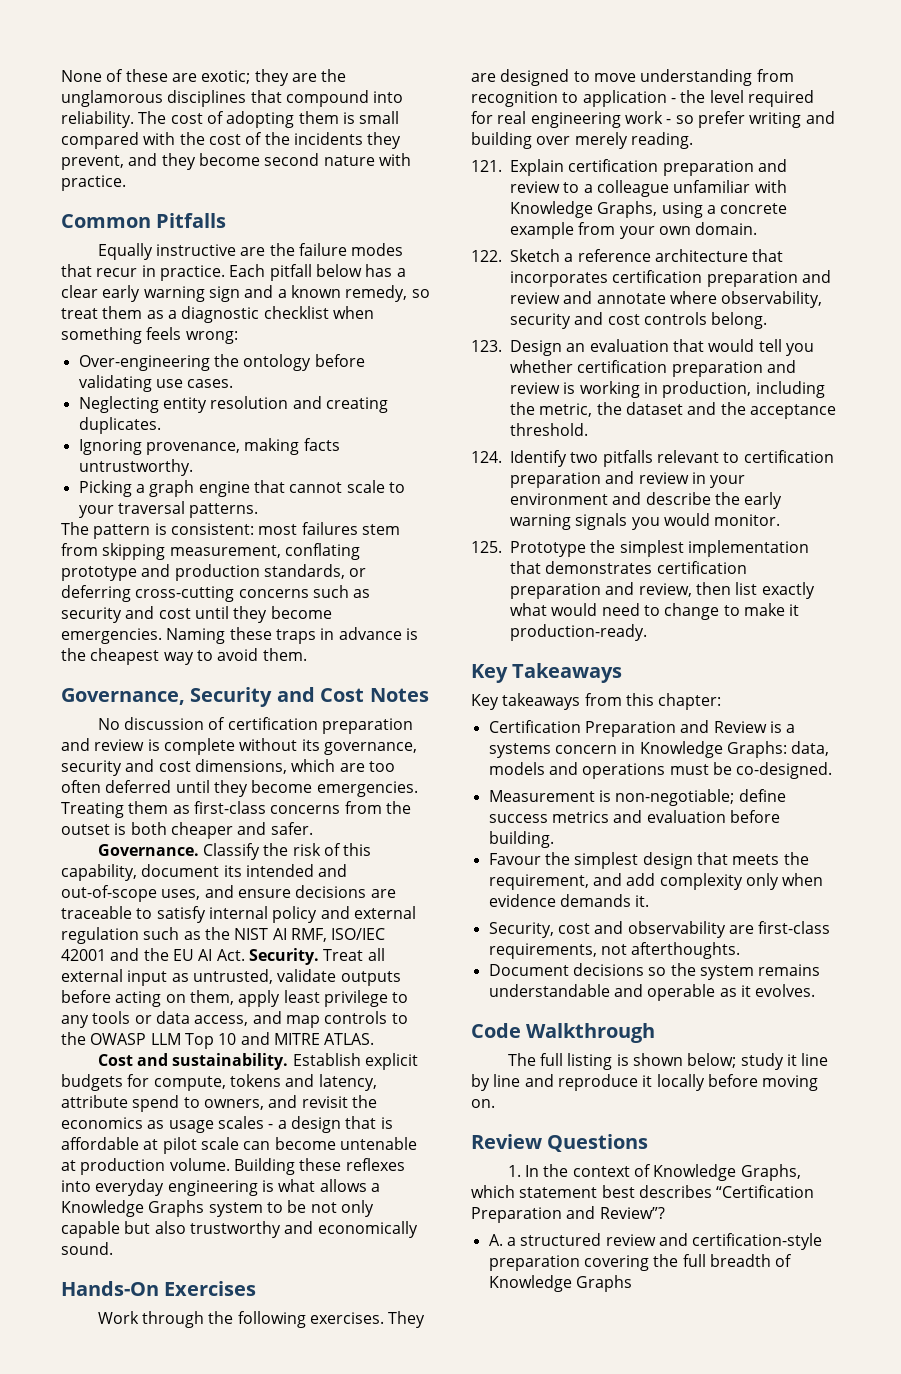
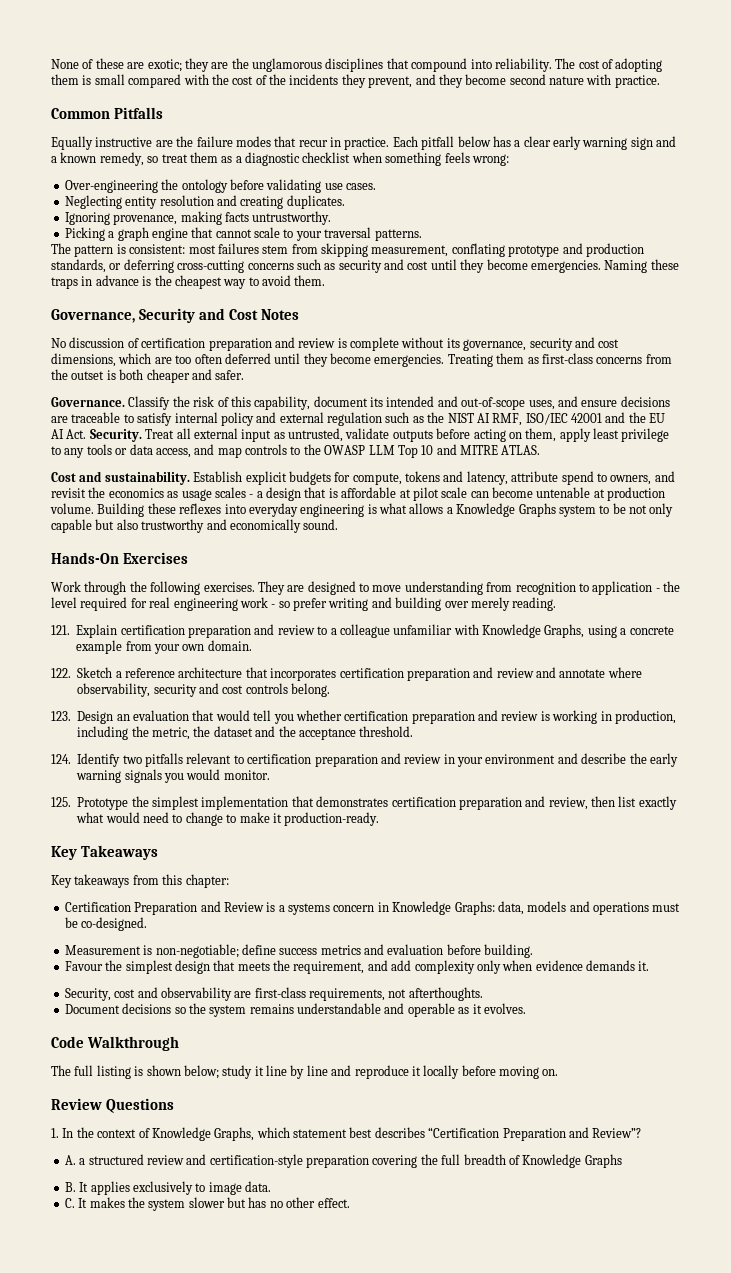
(632, 1283) none -> [64,1181,271,1195] [64,1197,350,1211] // B. It applies exclusively to image data. // C. It makes the system slower but has no other effect.

